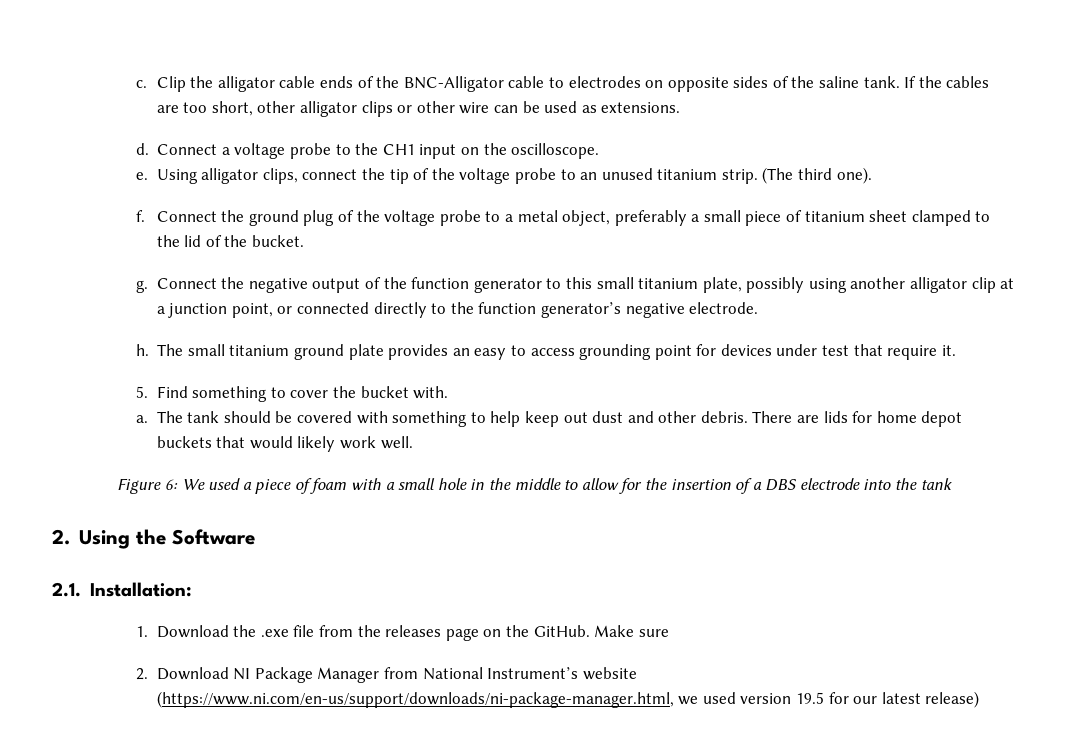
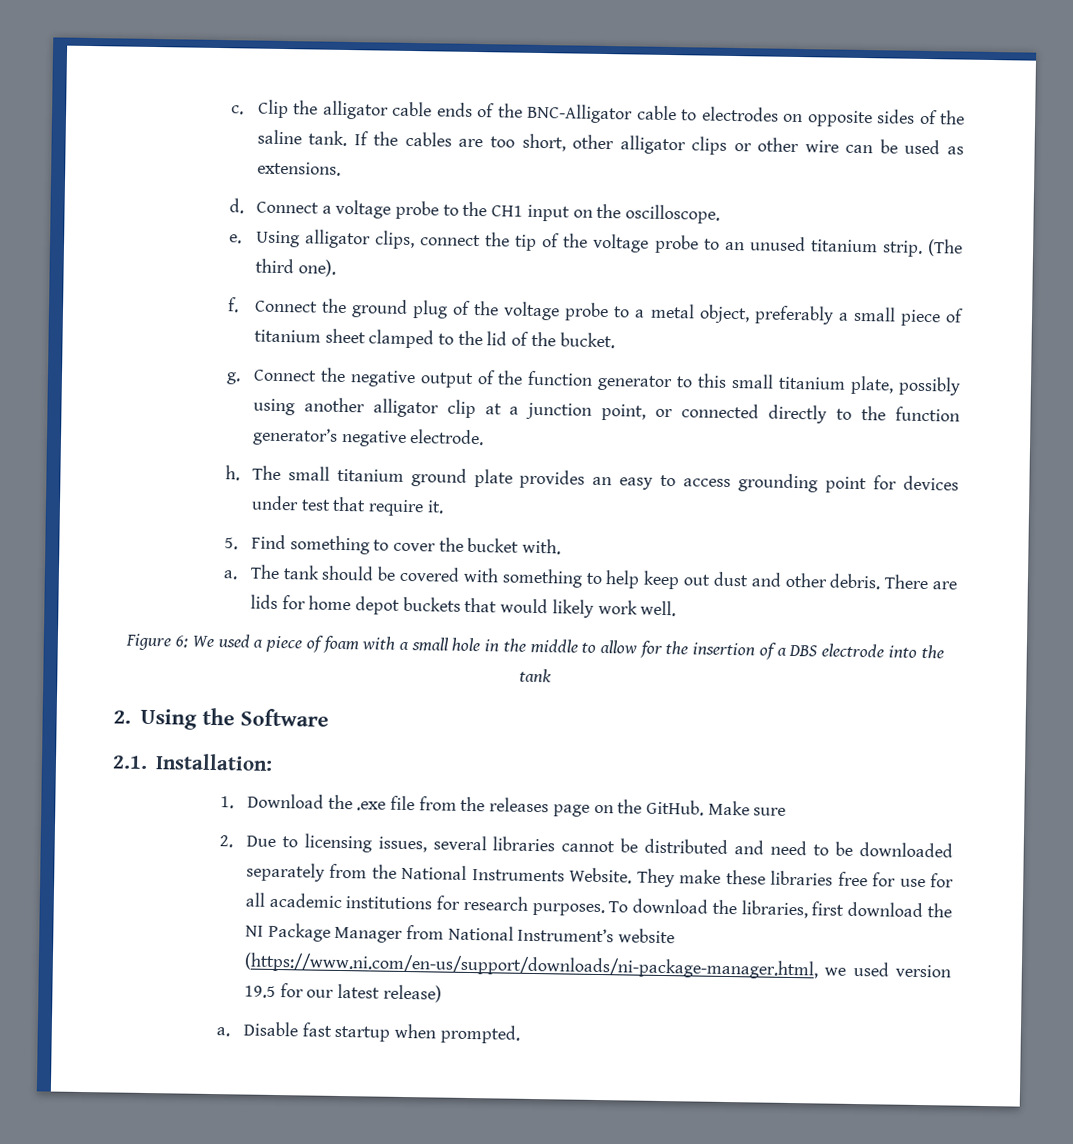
[156,667,229,680] Download -> [245,833,954,858] [245,862,955,888] [244,892,953,919] Due to licensing issues, several libraries cannot be distributed and need to be downloaded separately from the National Instruments Website. They make these libraries free for use for all academic institutions for research purposes. To download the libraries, first download the
(980, 699) none -> [215,1021,520,1044] // a. Disable fast startup when prompted.

